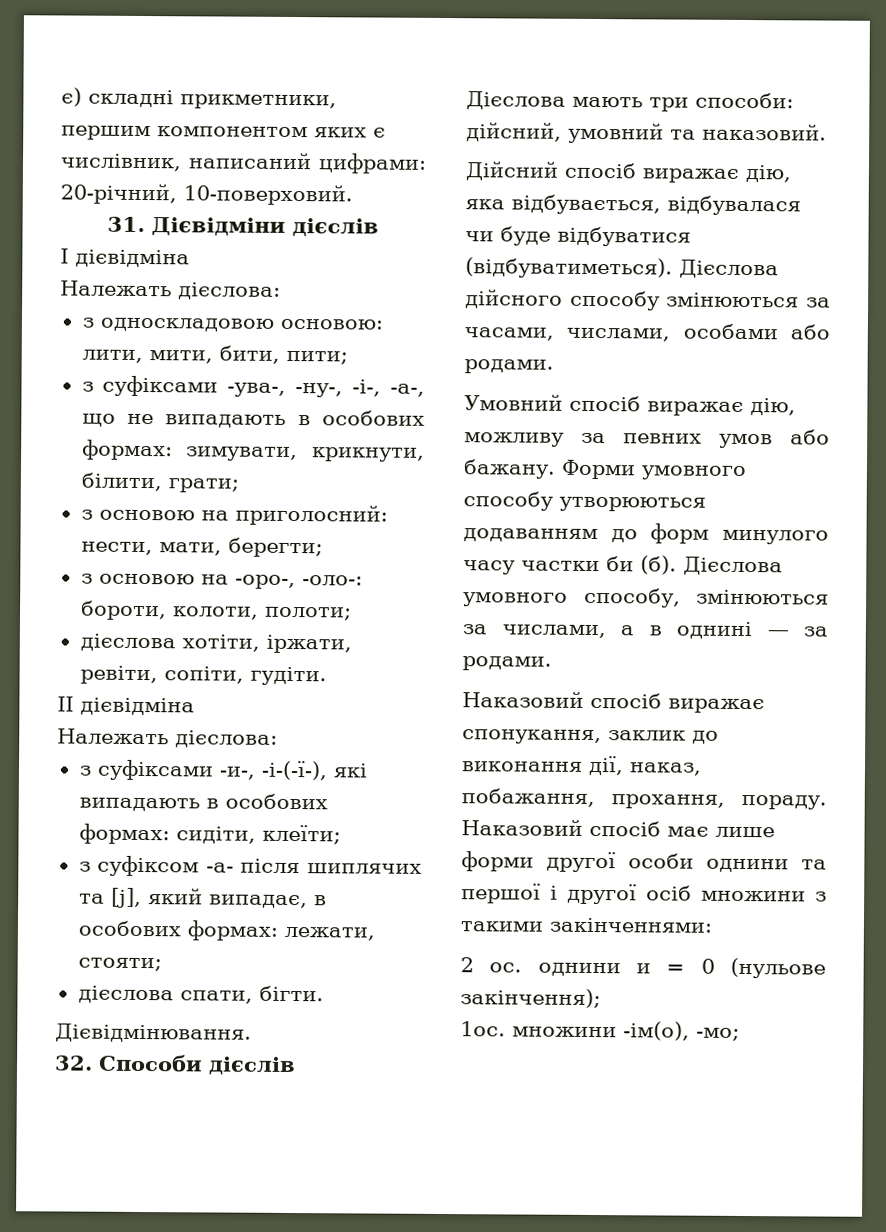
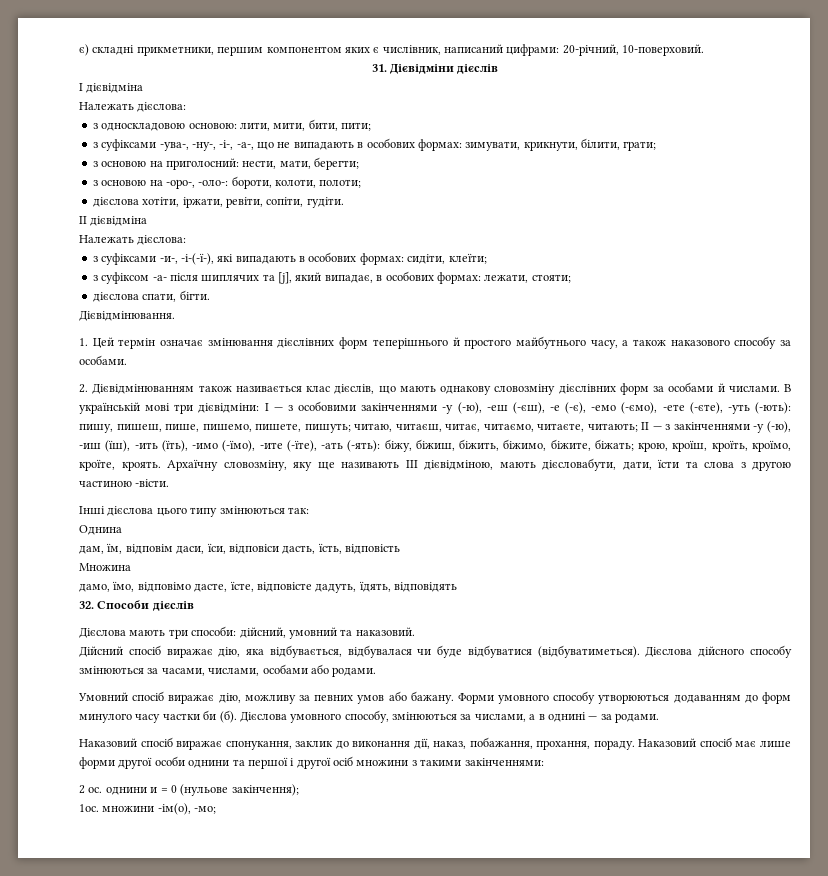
(252, 1033) none -> [79,336,791,349] [79,355,127,365] [79,382,791,395] [79,401,791,414] [79,421,791,433] [79,439,792,452] [79,458,791,471] [79,479,170,487] [79,506,309,517] [79,525,122,535] [79,543,400,554] [79,563,131,571] [79,581,457,593] // 1. Цей термін означає змінювання дієслівних форм теперішнього й простого майбутнього часу, а також наказового способу за особами. // 2. Дієвідмінюванням також називається клас дієслів, що мають однакову словозміну дієслівних форм за особами й числами. В українській мові три дієвідміни: І — з особовими закінченнями -у (-ю), -еш (-єш), -е (-є), -емо (-ємо), -ете (-єте), -уть (-ють): пишу, пишеш, пише, пишемо, пишете, пишуть; читаю, читаєш, читає, читаємо, читаєте, читають; ІІ — з закінченнями -у (-ю), -иш (їш), -ить (їть), -имо (-їмо), -ите (-їте), -ать (-ять): біжу, біжиш, біжить, біжимо, біжите, біжать; крою, кроїш, кроїть, кроїмо, кроїте, кроять. Архаїчну словозміну, яку ще називають ІІІ дієвідміною, мають дієсловабути, дати, їсти та слова з другою частиною -вісти. // Інші дієслова цього типу змінюються так: // Однина // дам, їм, відповім даси, їси, відповіси дасть, їсть, відповість // Множина // дамо, їмо, відповімо дасте, їсте, відповісте дадуть, їдять, відповідять

